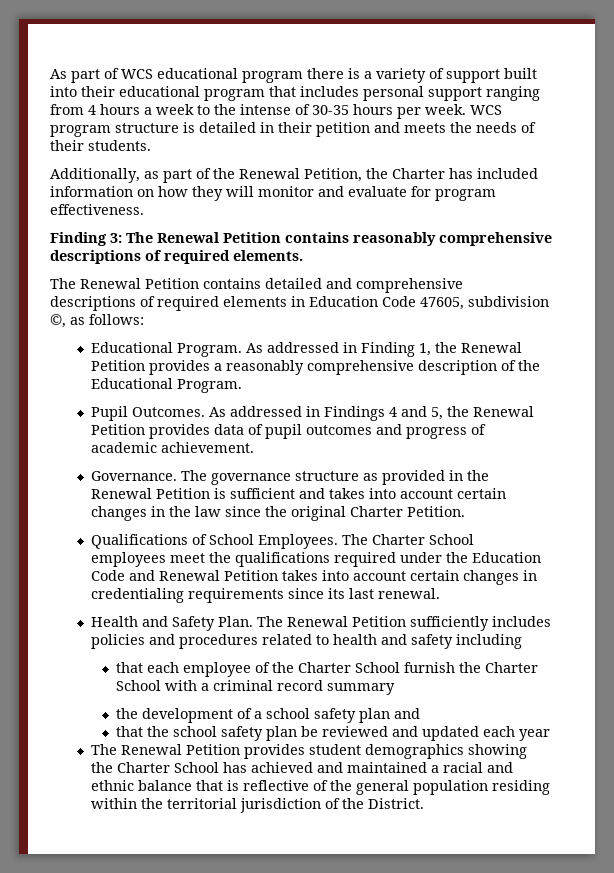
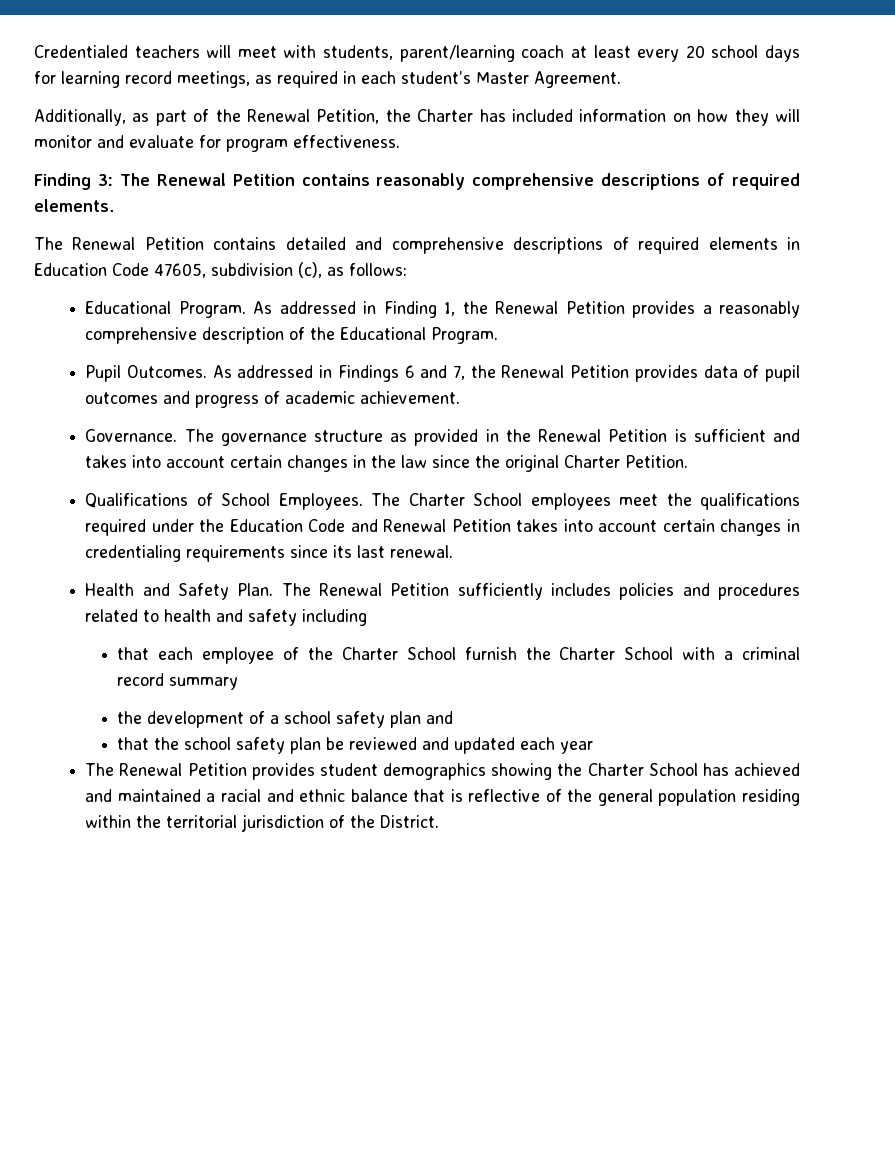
[50,68,537,83] [50,86,540,101] [50,104,502,119] [50,122,536,137] [50,140,151,151] As part of WCS educational program there is a variety of support built into their educational program that includes personal support ranging from 4 hours a week to the intense of 30-35 hours per week. WCS program structure is detailed in their petition and meets the needs of their students. -> [34,45,801,62] [34,71,621,88] Credentialed teachers will meet with students, parent/learning coach at least every 20 school days for learning record meetings, as required in each student’s Master Agreement.
[50,314,66,328] ©, -> [298,262,322,278] (c),
[388,406,443,420] 4 and 5, -> [404,365,466,380] 6 and 7,

